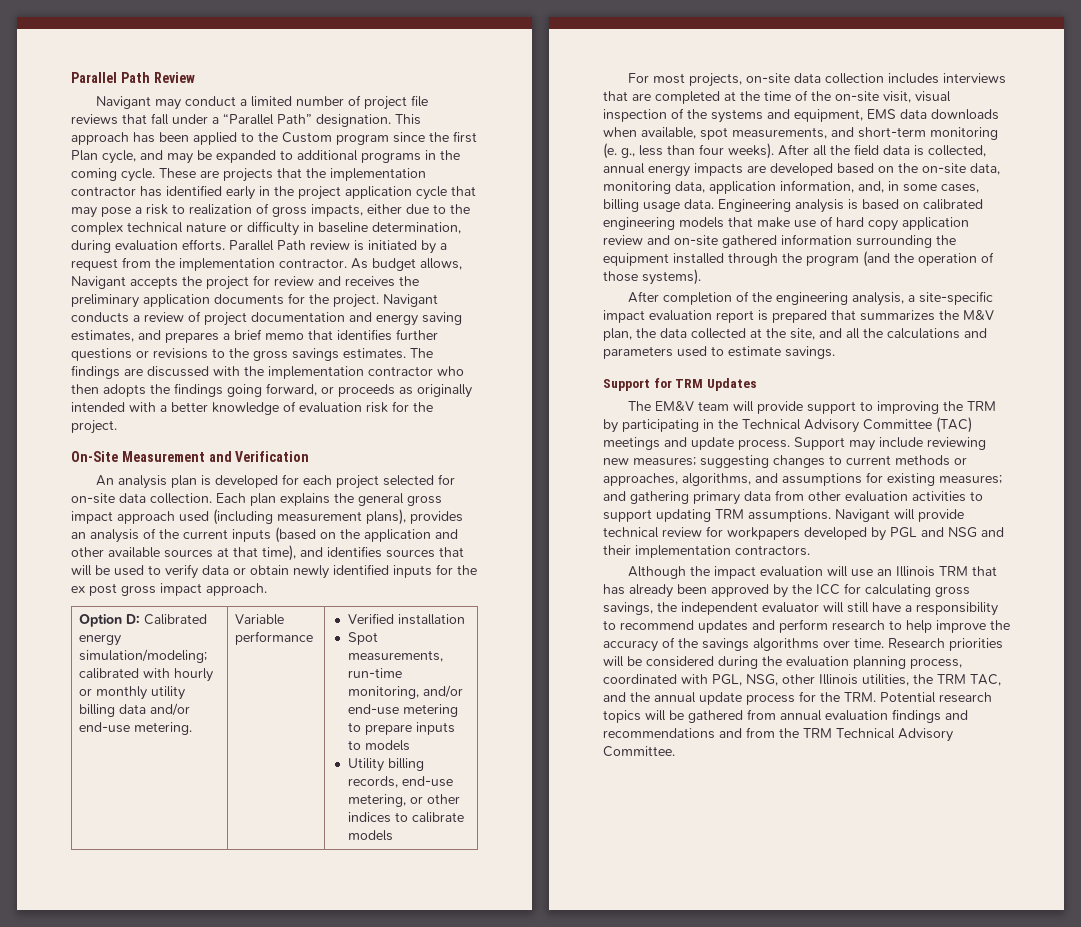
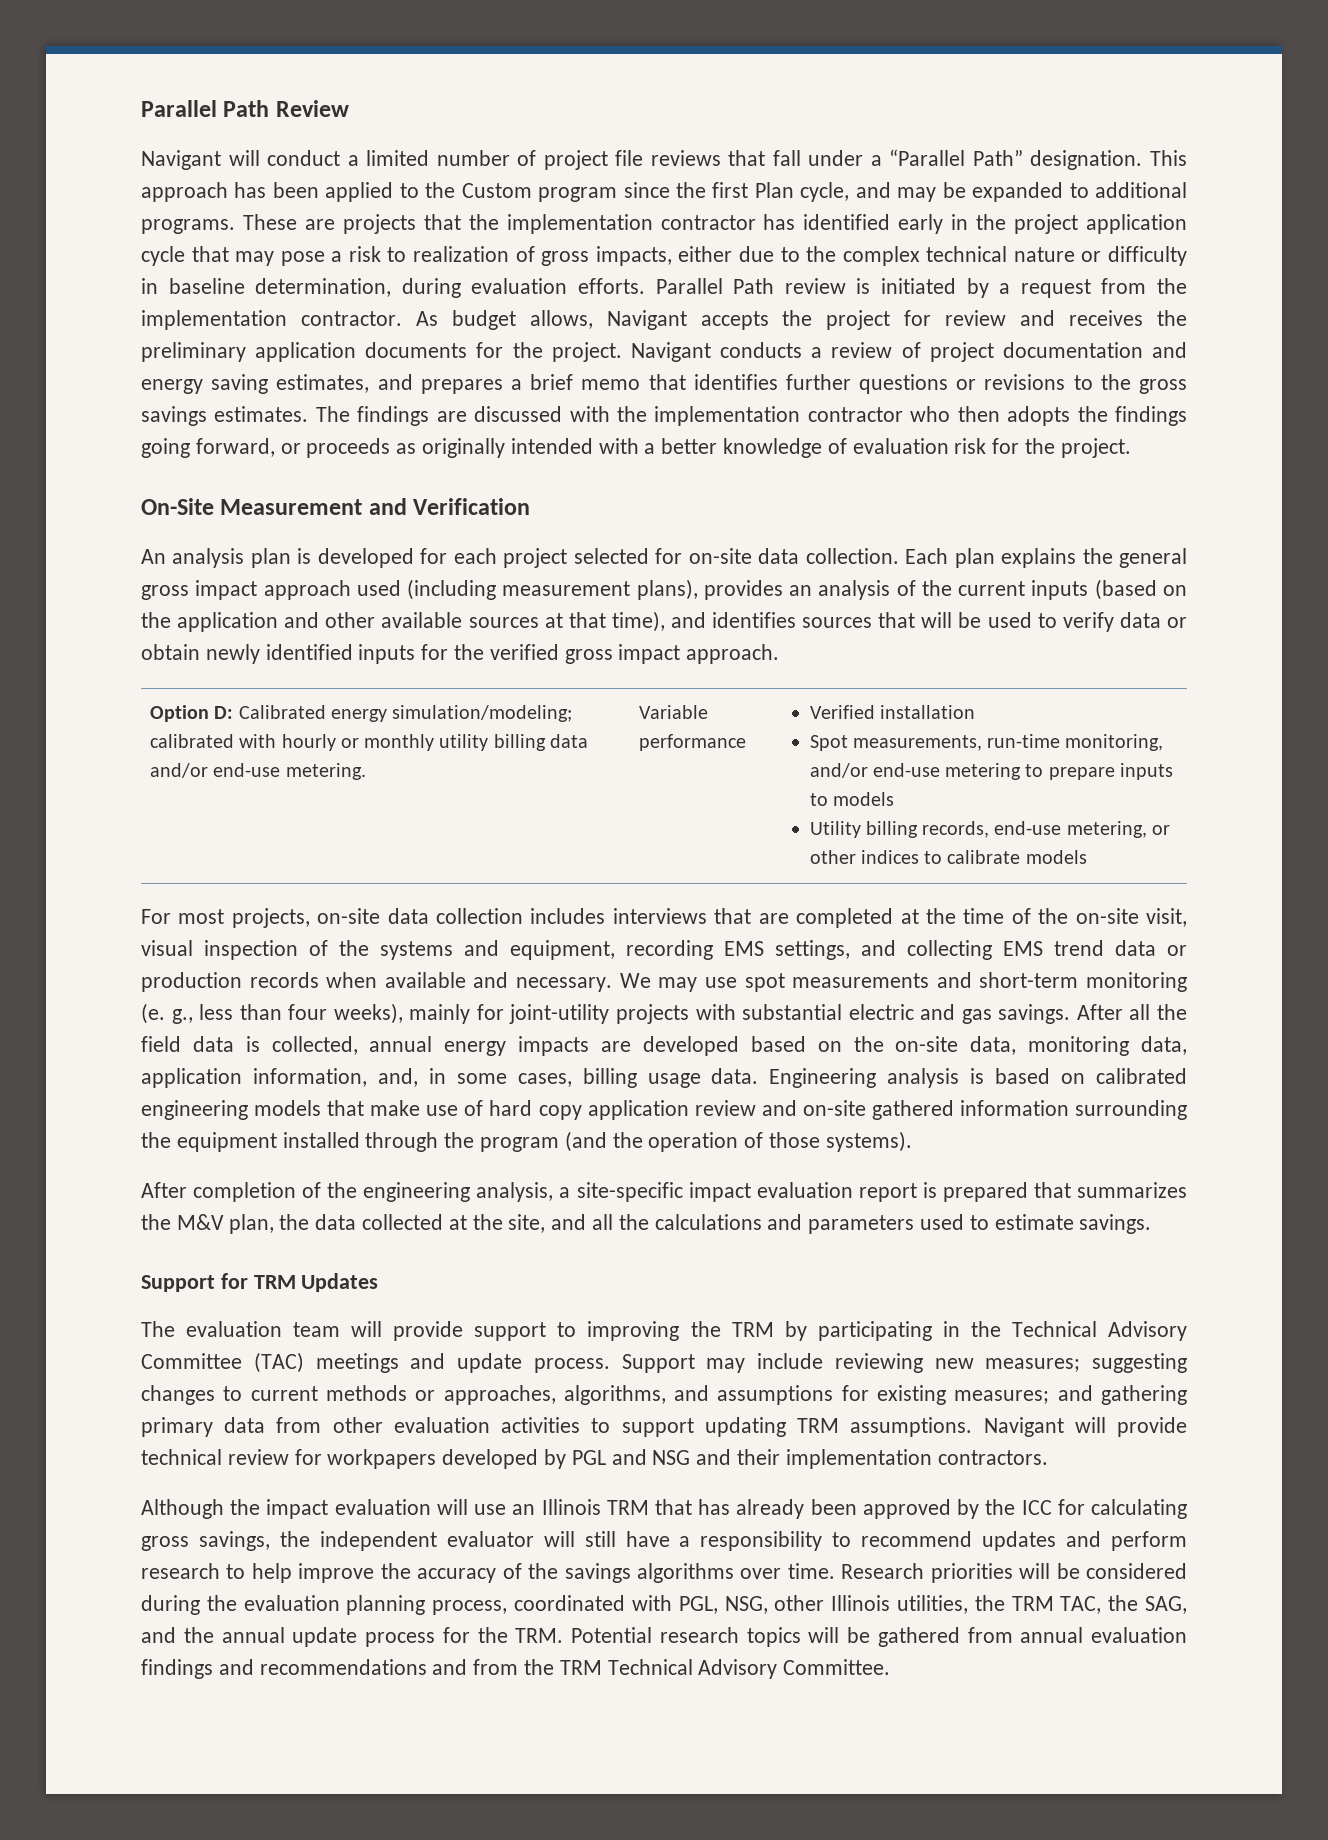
[155,99,182,110] may -> [228,150,260,166] will
[361,150,460,163] [71,168,155,182] programs in the coming cycle. -> [141,219,235,234] programs.
[71,583,117,596] ex post -> [489,644,559,660] verified
[867,109,999,120] [603,127,827,140] EMS data downloads when available, spot measurements, -> [626,940,1187,960] [141,972,930,992] recording EMS settings, and collecting EMS trend data or production records when available and necessary. We may use spot measurements
[728,143,774,159] weeks). -> [333,1003,1071,1024] weeks), mainly for joint-utility projects with substantial electric and gas savings.
[655,401,695,411] EM&V -> [186,1321,283,1337] evaluation
(1001, 680) none -> [1108,1595,1187,1614] the SAG,

